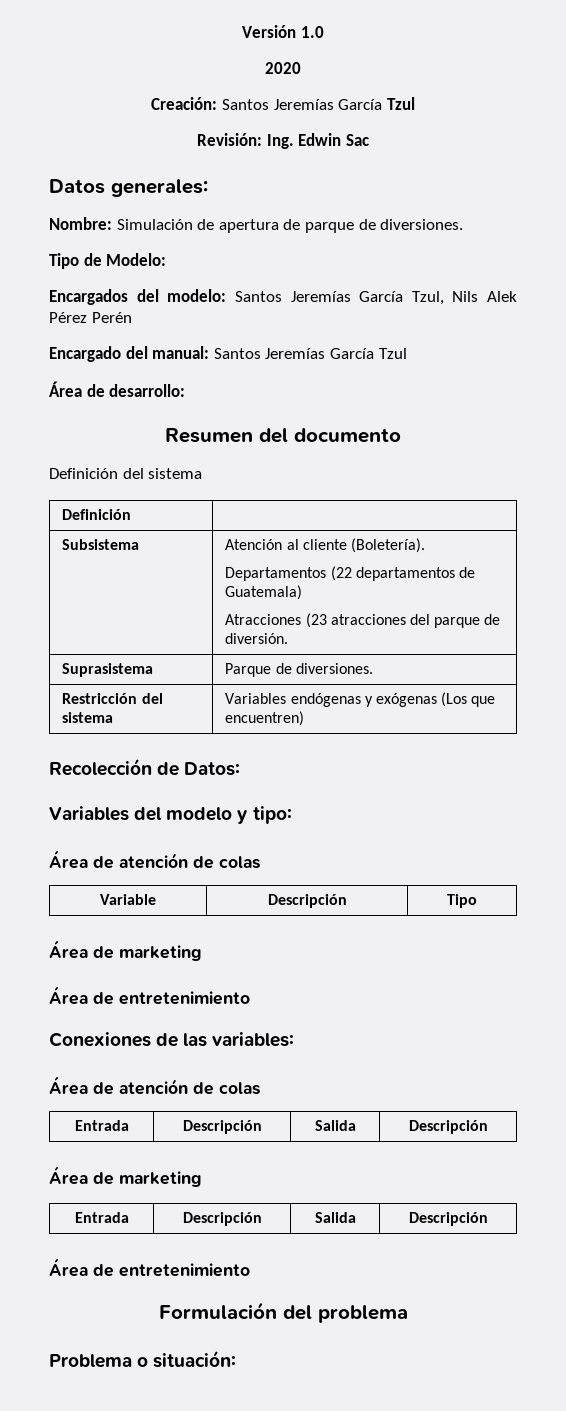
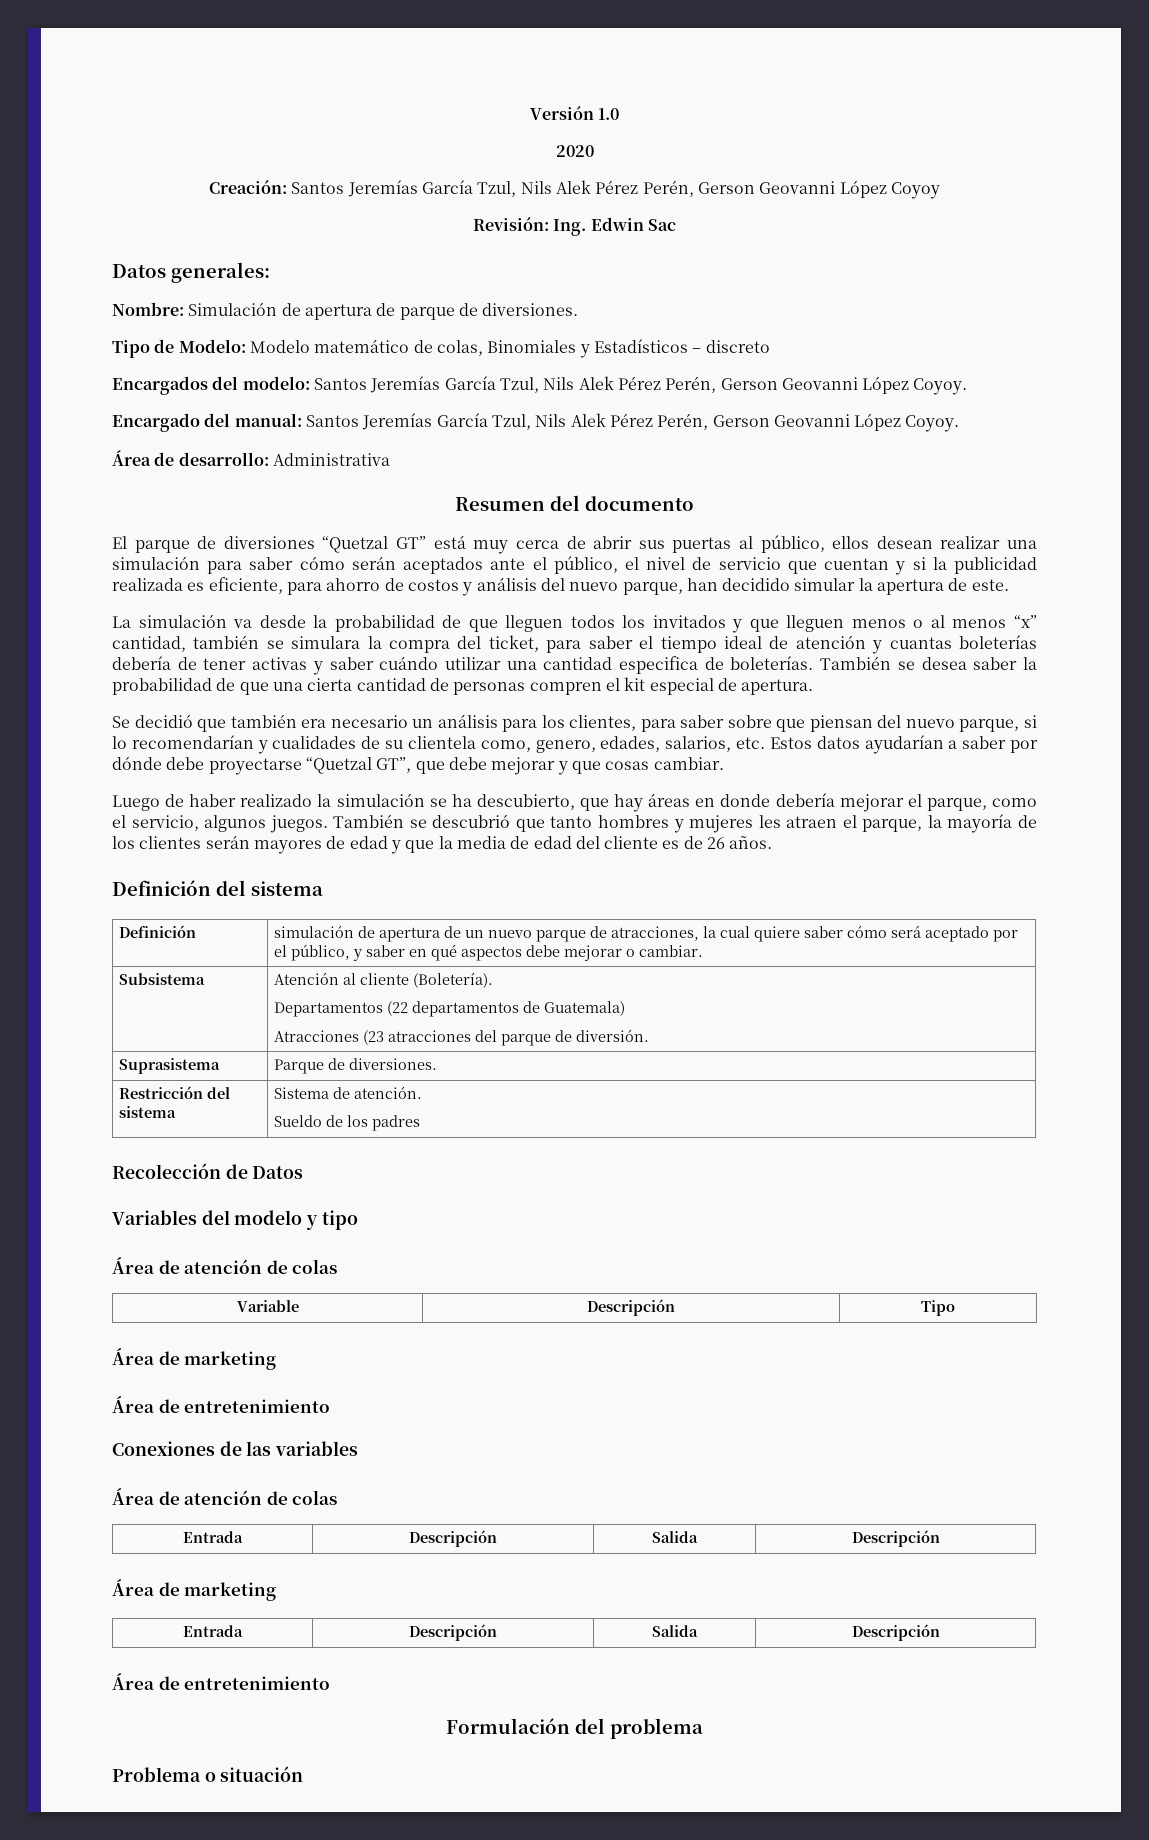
[386,97,415,110] Tzul -> [477,180,940,199] Tzul, Nils Alek Pérez Perén, Gerson Geovanni López Coyoy
(167, 259) none -> [249,339,770,358] Modelo matemático de colas, Binomiales y Estadísticos – discreto
[91,312,132,323] Perén -> [665,376,968,395] Perén, Gerson Geovanni López Coyoy.
[378,348,407,359] Tzul -> [491,413,960,432] Tzul, Nils Alek Pérez Perén, Gerson Geovanni López Coyoy.
(186, 390) none -> [272,453,390,466] Administrativa
[49,468,203,479] [62,509,132,520] Definición del sistema // Definición | -> [112,535,1037,554] [112,556,1037,575] [112,577,1009,596] [112,614,1037,633] [112,635,1037,654] [112,656,1038,675] [112,677,814,695] [112,714,1037,732] [112,735,1039,754] [112,756,724,775] [112,793,1037,812] [112,814,1037,833] [112,835,773,854] [112,880,323,896] [118,925,196,938] [273,925,1018,942] [273,944,703,961] El parque de diversiones “Quetzal GT” está muy cerca de abrir sus puertas al público, ellos desean realizar una simulación para saber cómo serán aceptados ante el público, el nivel de servicio que cuentan y si la publicidad realizada es eficiente, para ahorro de costos y análisis del nuevo parque, han decidido simular la apertura de este. // La simulación va desde la probabilidad de que lleguen todos los invitados y que lleguen menos o al menos “x” cantidad, también se simulara la compra del ticket, para saber el tiempo ideal de atención y cuantas boleterías debería de tener activas y saber cuándo utilizar una cantidad especifica de boleterías. También se desea saber la probabilidad de que una cierta cantidad de personas compren el kit especial de apertura. // Se decidió que también era necesario un análisis para los clientes, para saber sobre que piensan del nuevo parque, si lo recomendarían y cualidades de su clientela como, genero, edades, salarios, etc. Estos datos ayudarían a saber por dónde debe proyectarse “Quetzal GT”, que debe mejorar y que cosas cambiar. // Luego de haber realizado la simulación se ha descubierto, que hay áreas en donde debería mejorar el parque, como el servicio, algunos juegos. También se descubrió que tanto hombres y mujeres les atraen el parque, la mayoría de los clientes serán mayores de edad y que la media de edad del cliente es de 26 años. // Definición del sistema // Definición | simulación de apertura de un nuevo parque de atracciones, la cual quiere saber cómo será aceptado por el público, y saber en qué aspectos debe mejorar o cambiar.
[225,692,496,707] [225,711,305,726] Variables endógenas y exógenas (Los que encuentren) -> [273,1086,422,1099] [273,1115,420,1131] Sistema de atención. // Sueldo de los padres
[184,762,241,776] Datos: -> [252,1166,304,1179] Datos
[252,806,292,824] tipo: -> [321,1210,358,1230] tipo
[212,1032,295,1047] variables: -> [275,1441,359,1456] variables
[153,1350,237,1368] situación: -> [220,1766,304,1782] situación

